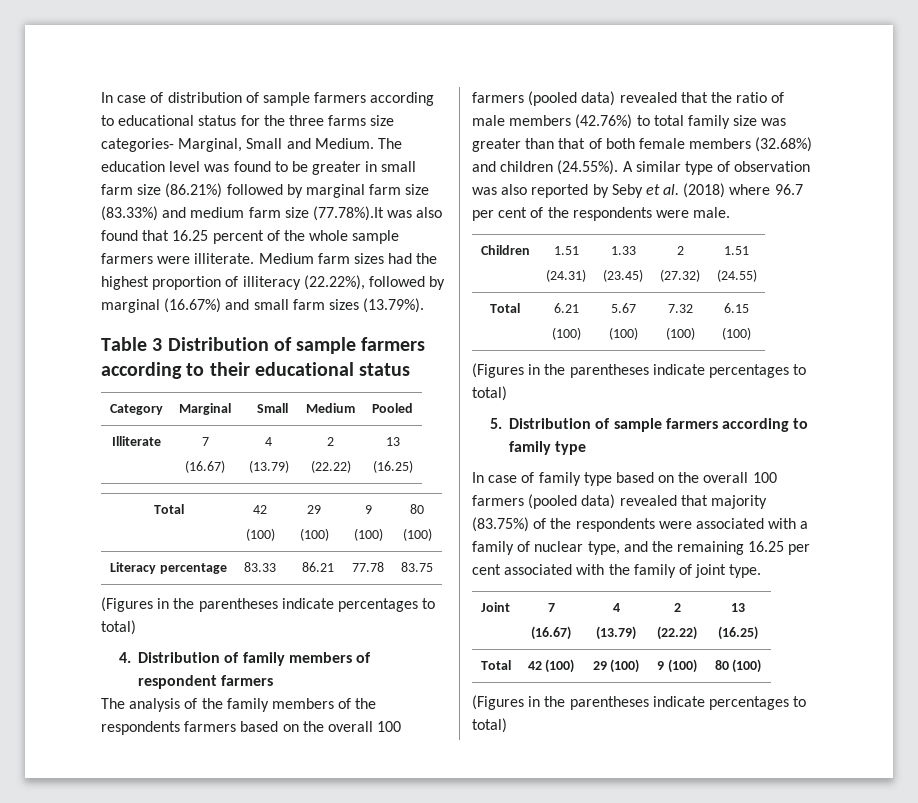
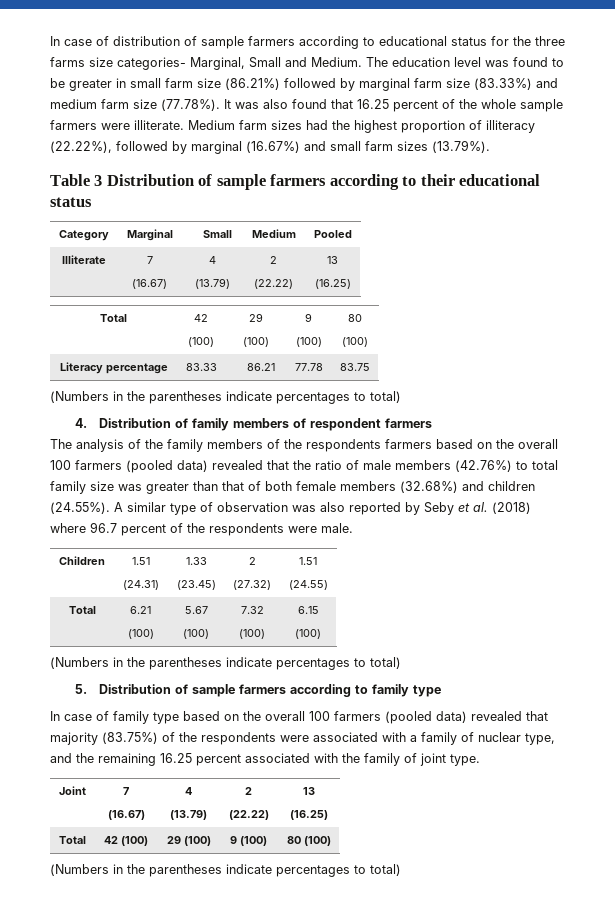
[312,206,384,221] (77.78%).It -> [161,99,231,111] (77.78%). It
[101,597,153,612] (Figures -> [50,391,109,403] (Numbers
[472,207,528,221] per cent -> [121,524,166,536] percent
[472,363,524,378] (Figures -> [50,657,109,669] (Numbers
[788,544,811,555] [472,564,501,575] per cent -> [196,754,241,766] percent
[472,695,524,710] (Figures -> [50,864,109,876] (Numbers

